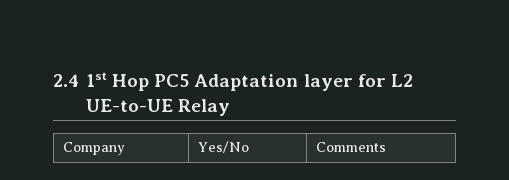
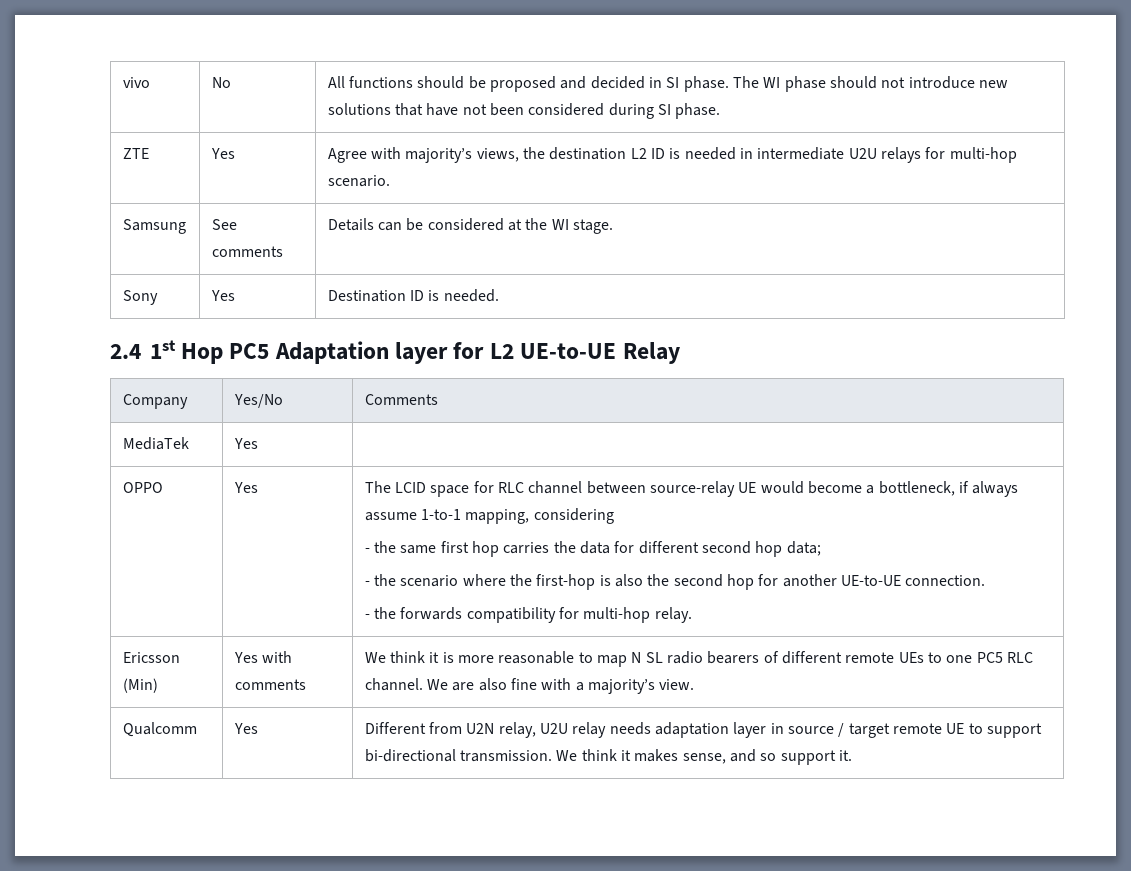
(53, 80) none -> [122,77,150,88] [211,77,231,88] [327,76,1008,92] [327,103,721,119] [122,148,149,159] [210,148,235,159] [327,147,1017,163] [327,175,390,187] [122,219,186,234] [211,219,237,230] [211,246,283,257] [327,218,614,234] [122,290,158,305] [210,290,235,301] [327,289,499,302] vivo | No | All functions should be proposed and decided in SI phase. The WI phase should not introduce new solutions that have not been considered during SI phase. // ZTE | Yes | Agree with majority’s views, the destination L2 ID is needed in intermediate U2U relays for multi-hop scenario. // Samsung | See comments | Details can be considered at the WI stage. // Sony | Yes | Destination ID is needed. //
(386, 147) none -> [122,437,189,450] [233,438,258,449] [122,482,163,493] [233,482,258,493] [364,481,1019,497] [364,508,614,524] [364,541,821,557] [364,574,986,590] [364,607,692,623] [122,652,180,663] [122,678,158,693] [233,651,293,663] [234,679,306,690] [364,651,1033,667] [364,678,695,694] [122,722,197,737] [233,723,258,734] [364,722,1042,738] [364,749,853,765] // MediaTek | Yes | // OPPO | Yes | The LCID space for RLC channel between source-relay UE would become a bottleneck, if always assume 1-to-1 mapping, considering // - the same first hop carries the data for different second hop data; // - the scenario where the first-hop is also the second hop for another UE-to-UE connection. // - the forwards compatibility for multi-hop relay. // Ericsson (Min) | Yes with comments | We think it is more reasonable to map N SL radio bearers of different remote UEs to one PC5 RLC channel. We are also fine with a majority’s view. // Qualcomm | Yes | Different from U2N relay, U2U relay needs adaptation layer in source / target remote UE to support bi-directional transmission. We think it makes sense, and so support it.

